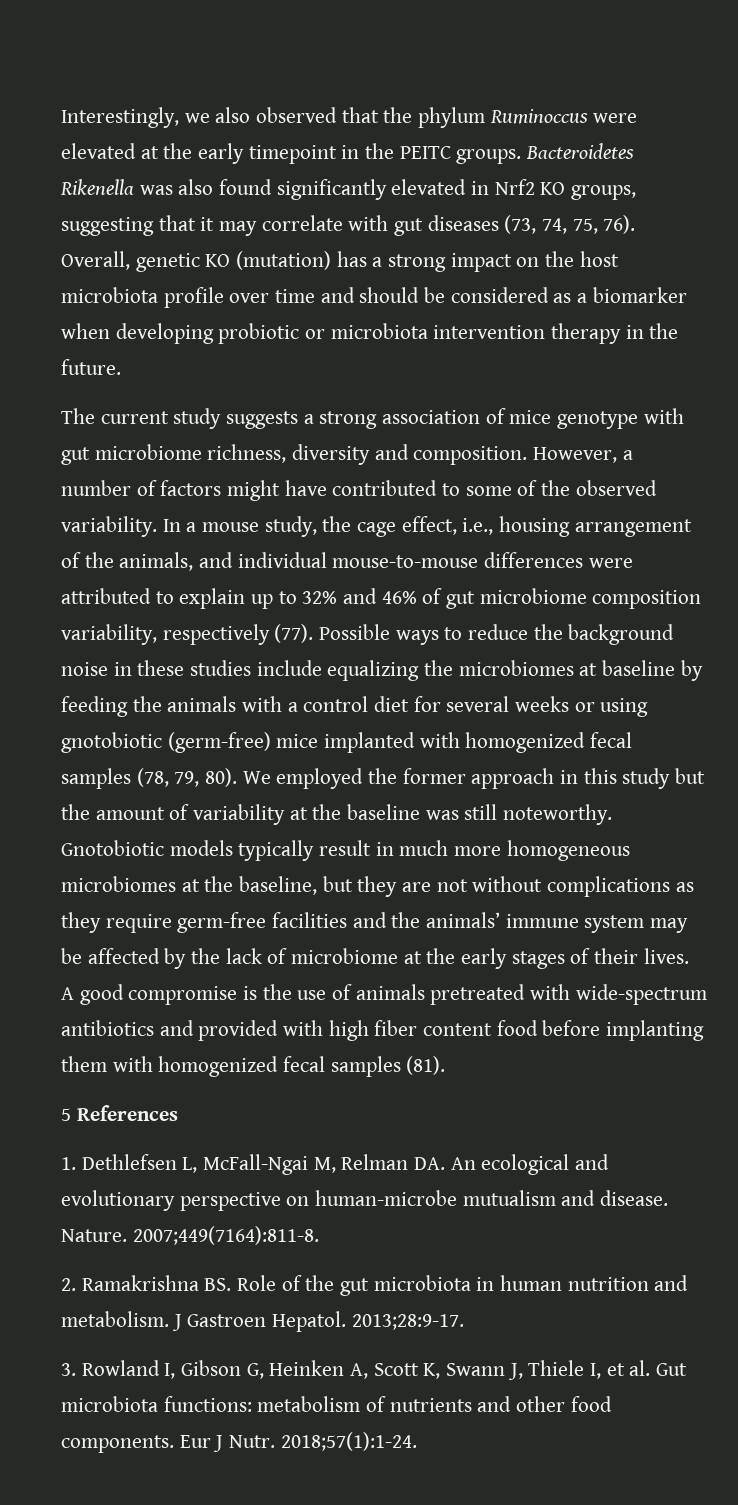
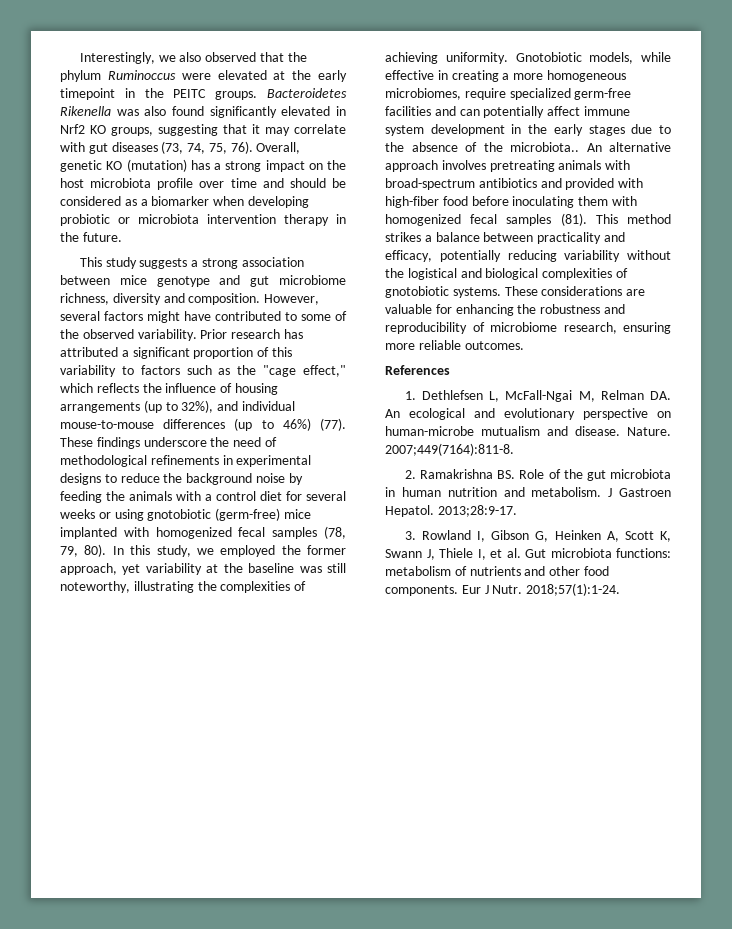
[61,408,169,424] The current -> [79,257,102,267] This
[485,408,506,424] of -> [60,275,110,285] between
[643,408,684,424] with -> [219,275,241,285] and
[622,450,633,460] [61,480,157,496] a number of -> [60,311,100,321] several
[162,516,692,537] [61,552,633,571] [61,588,702,609] [61,624,439,645] In a mouse study, the cage effect, i.e., housing arrangement of the animals, and individual mouse-to-mouse differences were attributed to explain up to 32% and 46% of gut microbiome composition variability, respectively (77). Possible ways -> [200,329,303,339] [60,347,292,359] [60,365,346,377] [60,383,278,395] [60,400,295,413] [60,418,347,431] [60,437,277,449] [60,455,312,467] [60,473,101,485] Prior research has attributed a significant proportion of this variability to factors such as the "cage effect," which reflects the influence of housing arrangements (up to 32%), and individual mouse-to-mouse differences (up to 46%) (77). These findings underscore the need of methodological refinements in experimental designs
[113,660,676,681] in these studies include equalizing the microbiomes at baseline -> (285, 478) none
[242,768,706,789] [61,804,190,820] We employed the former approach in this study but the amount of -> [112,545,346,557] [60,563,141,575] In this study, we employed the former approach, yet
[503,804,613,825] [61,840,630,861] [61,876,694,897] [61,912,689,933] [61,948,689,969] [61,984,707,1005] noteworthy. Gnotobiotic models typically result in much more homogeneous microbiomes at the baseline, but they are not without complications as they require germ-free facilities and the animals’ immune system may be affected by the lack of microbiome at the early stages of their lives. A good compromise is the use of animals pretreated with wide-spectrum -> [60,581,307,593] [385,52,671,64] [385,70,626,82] [385,88,632,100] [385,106,630,118] [385,124,671,136] [385,142,671,152] [385,160,631,172] [385,178,475,190] noteworthy, illustrating the complexities of achieving uniformity. Gnotobiotic models, while effective in creating a more homogeneous microbiomes, require specialized germ-free facilities and can potentially affect immune system development in the early stages due to the absence of the microbiota.. An alternative approach involves pretreating animals with broad-spectrum
[328,1020,493,1041] high fiber content -> [385,196,439,208] high-fiber
[606,1020,705,1041] implanting -> [512,196,575,208] inoculating
[61,1108,71,1121] // 5 -> [595,214,671,224] [385,232,625,244] [385,250,671,262] [385,268,628,280] [385,286,646,298] [385,304,625,316] [385,322,671,334] [385,340,524,350] This method strikes a balance between practicality and efficacy, potentially reducing variability without the logistical and biological complexities of gnotobiotic systems. These considerations are valuable for enhancing the robustness and reproducibility of microbiome research, ensuring more reliable outcomes. //

